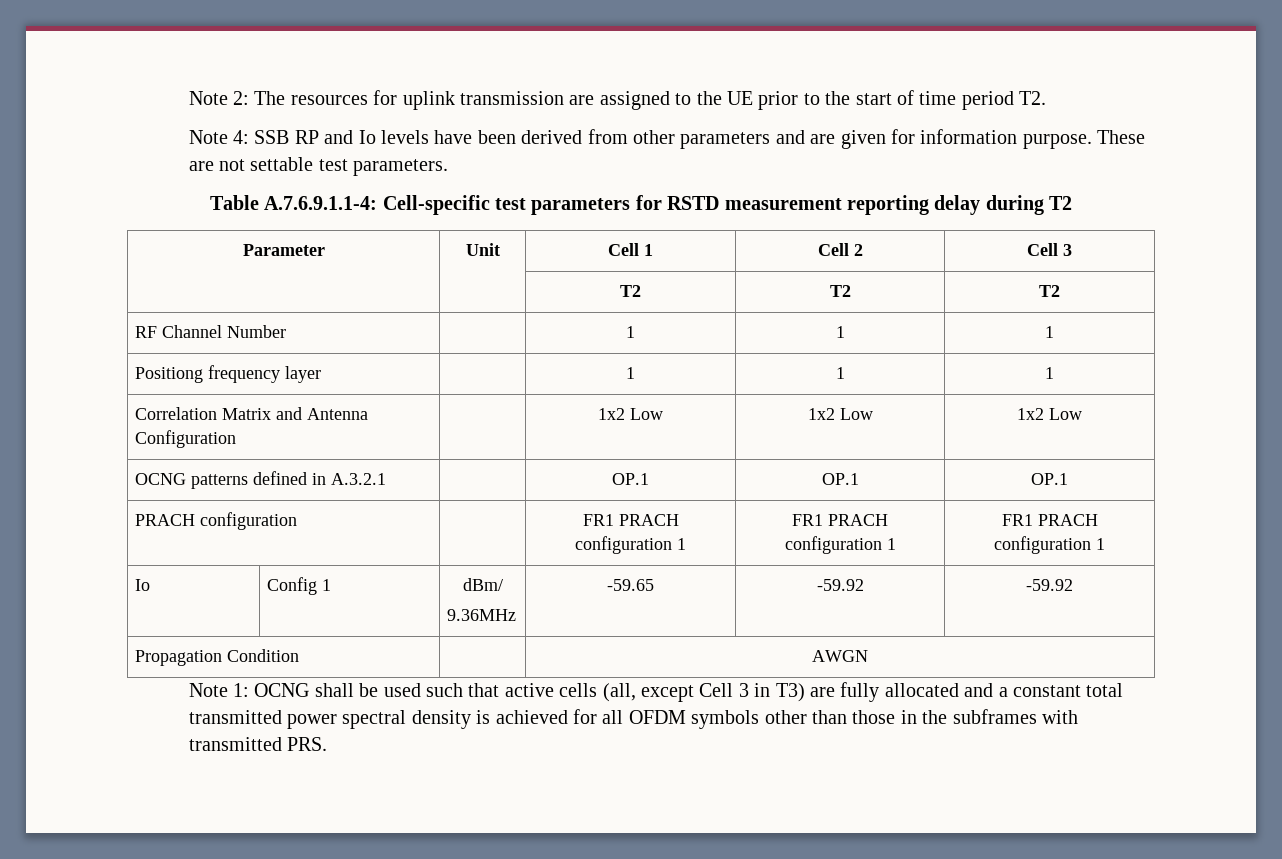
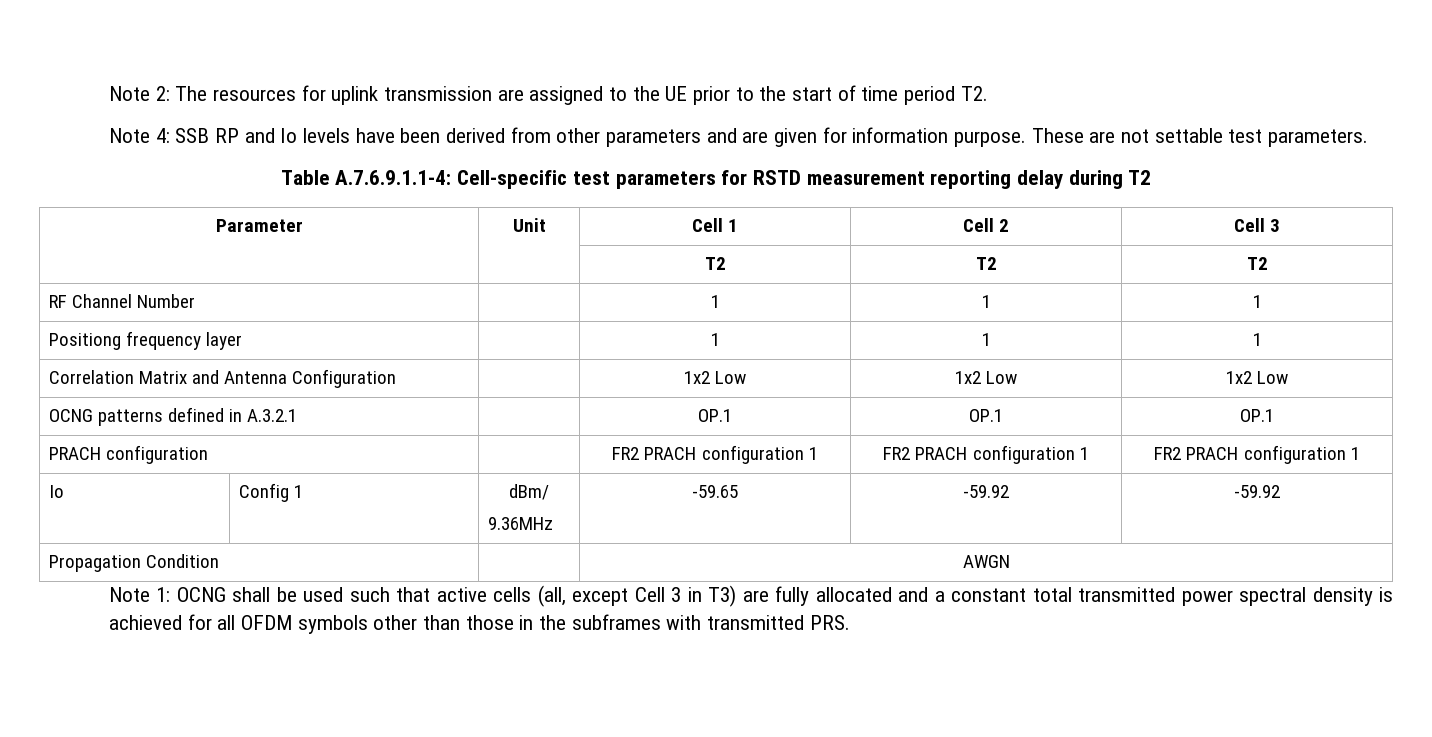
[582,514,679,526] [575,536,686,554] [792,514,888,526] [784,536,896,554] [1001,514,1033,526] FR1 PRACH configuration 1 | FR1 PRACH configuration 1 | FR1 -> [612,445,818,464] [883,445,1089,464] [1154,447,1182,460] FR2 PRACH configuration 1 | FR2 PRACH configuration 1 | FR2

